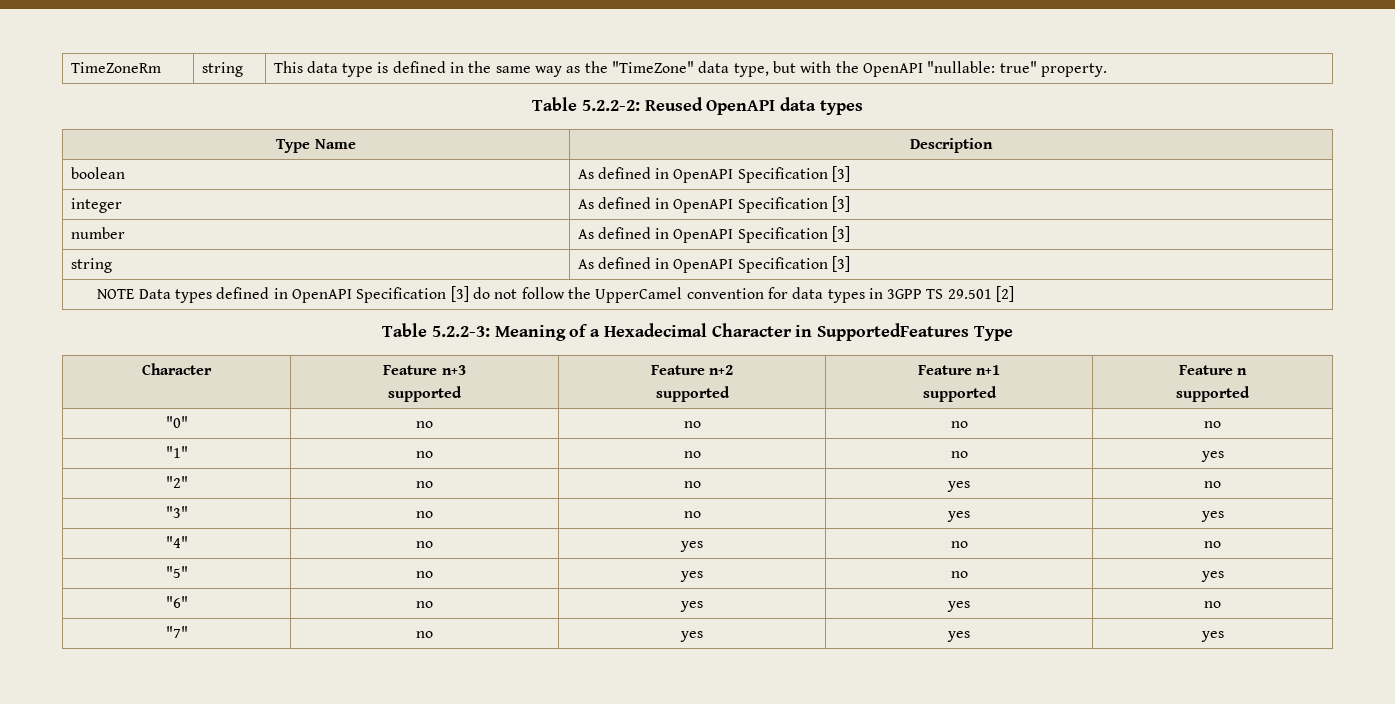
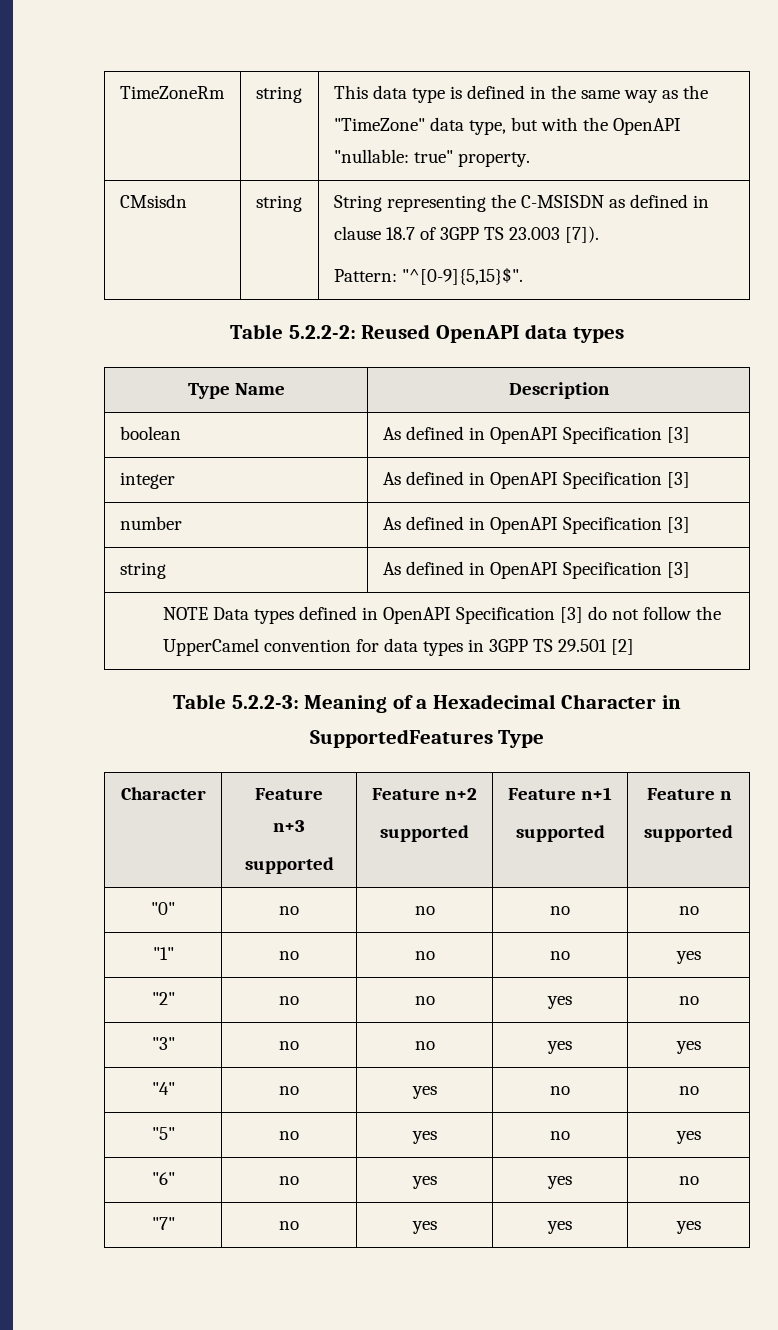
(1107, 70) none -> [119,194,187,208] [255,195,302,212] [333,194,709,212] [333,226,599,243] [333,267,523,285] // CMsisdn | string | String representing the C-MSISDN as defined in clause 18.7 of 3GPP TS 23.003 [7]). // Pattern: "^[0-9]{5,15}$".

